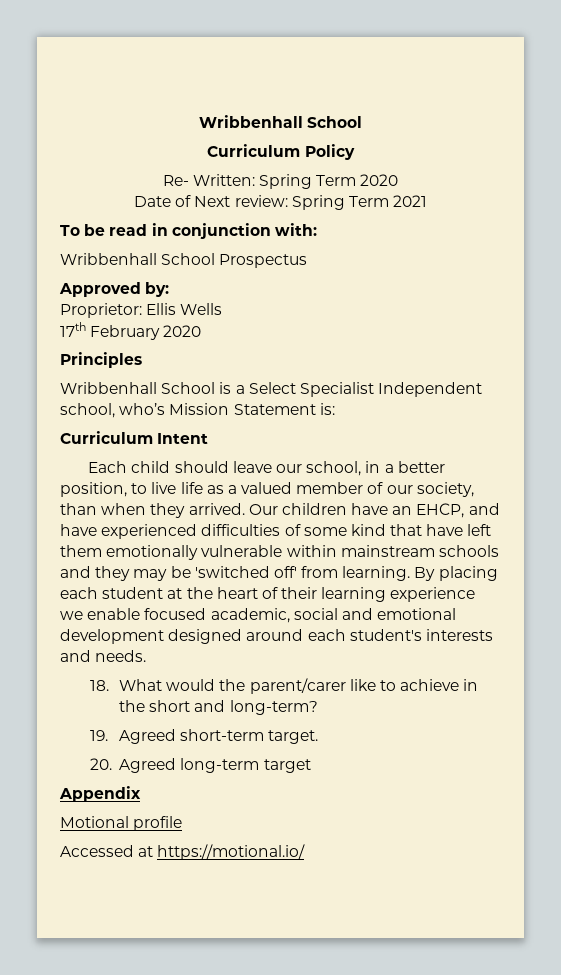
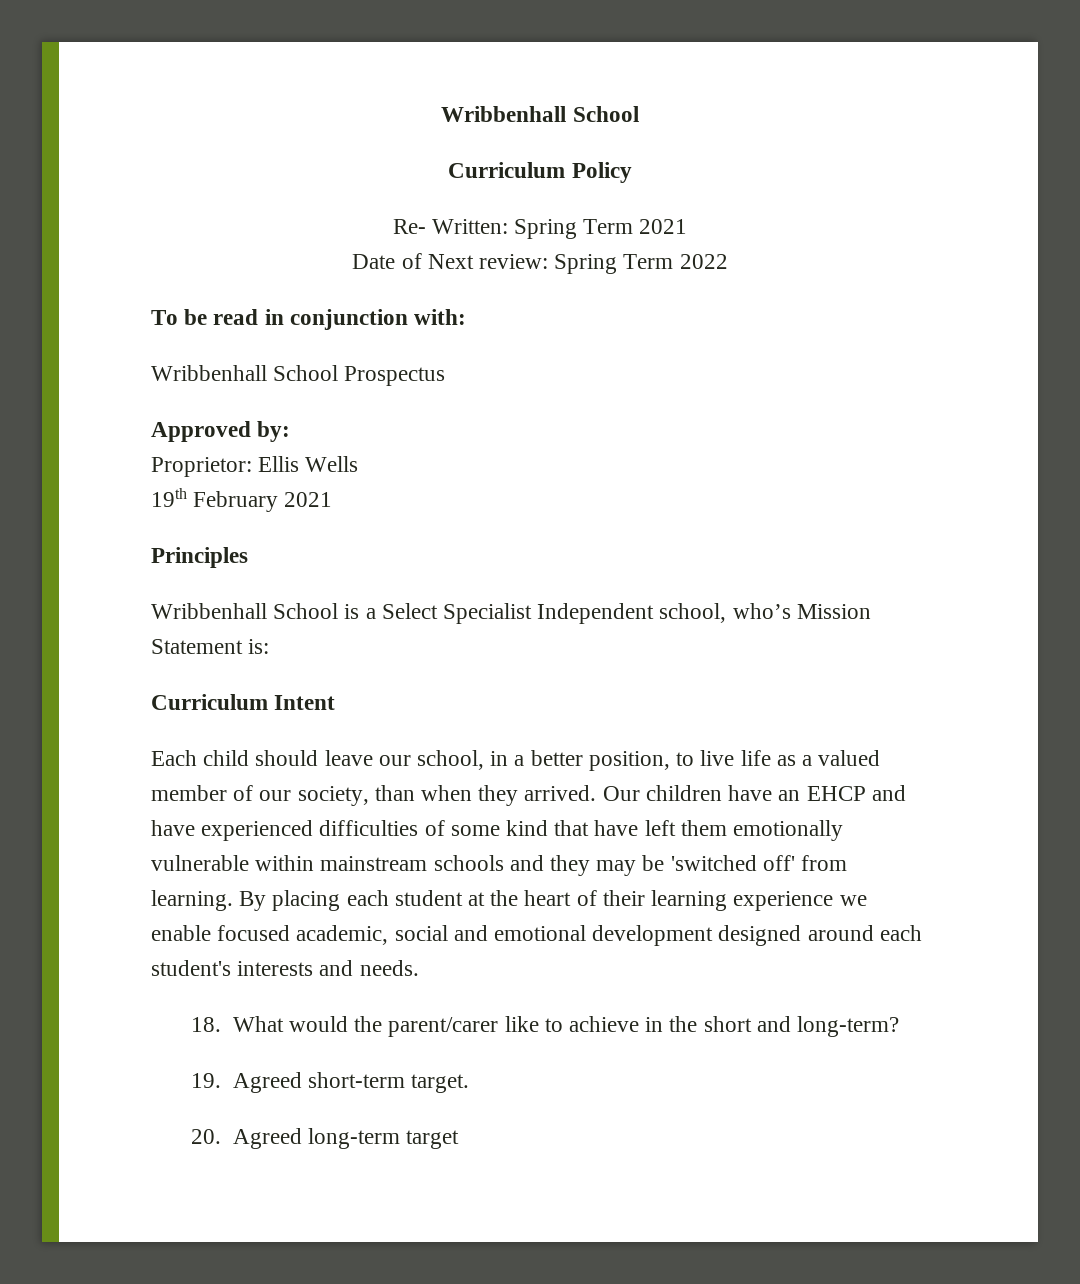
[360,174,399,186] 2020 -> [639,219,688,234] 2021
[393,195,428,207] 2021 -> [679,254,728,269] 2022
[60,322,202,340] 17th February 2020 -> [151,488,333,512] 19th February 2021
[416,503,465,518] EHCP, -> [806,786,866,801] EHCP
[59,786,141,802] [60,816,183,831] [60,844,306,860] // Appendix // Motional profile // Accessed at https://motional.io/ -> (460, 1139) none

